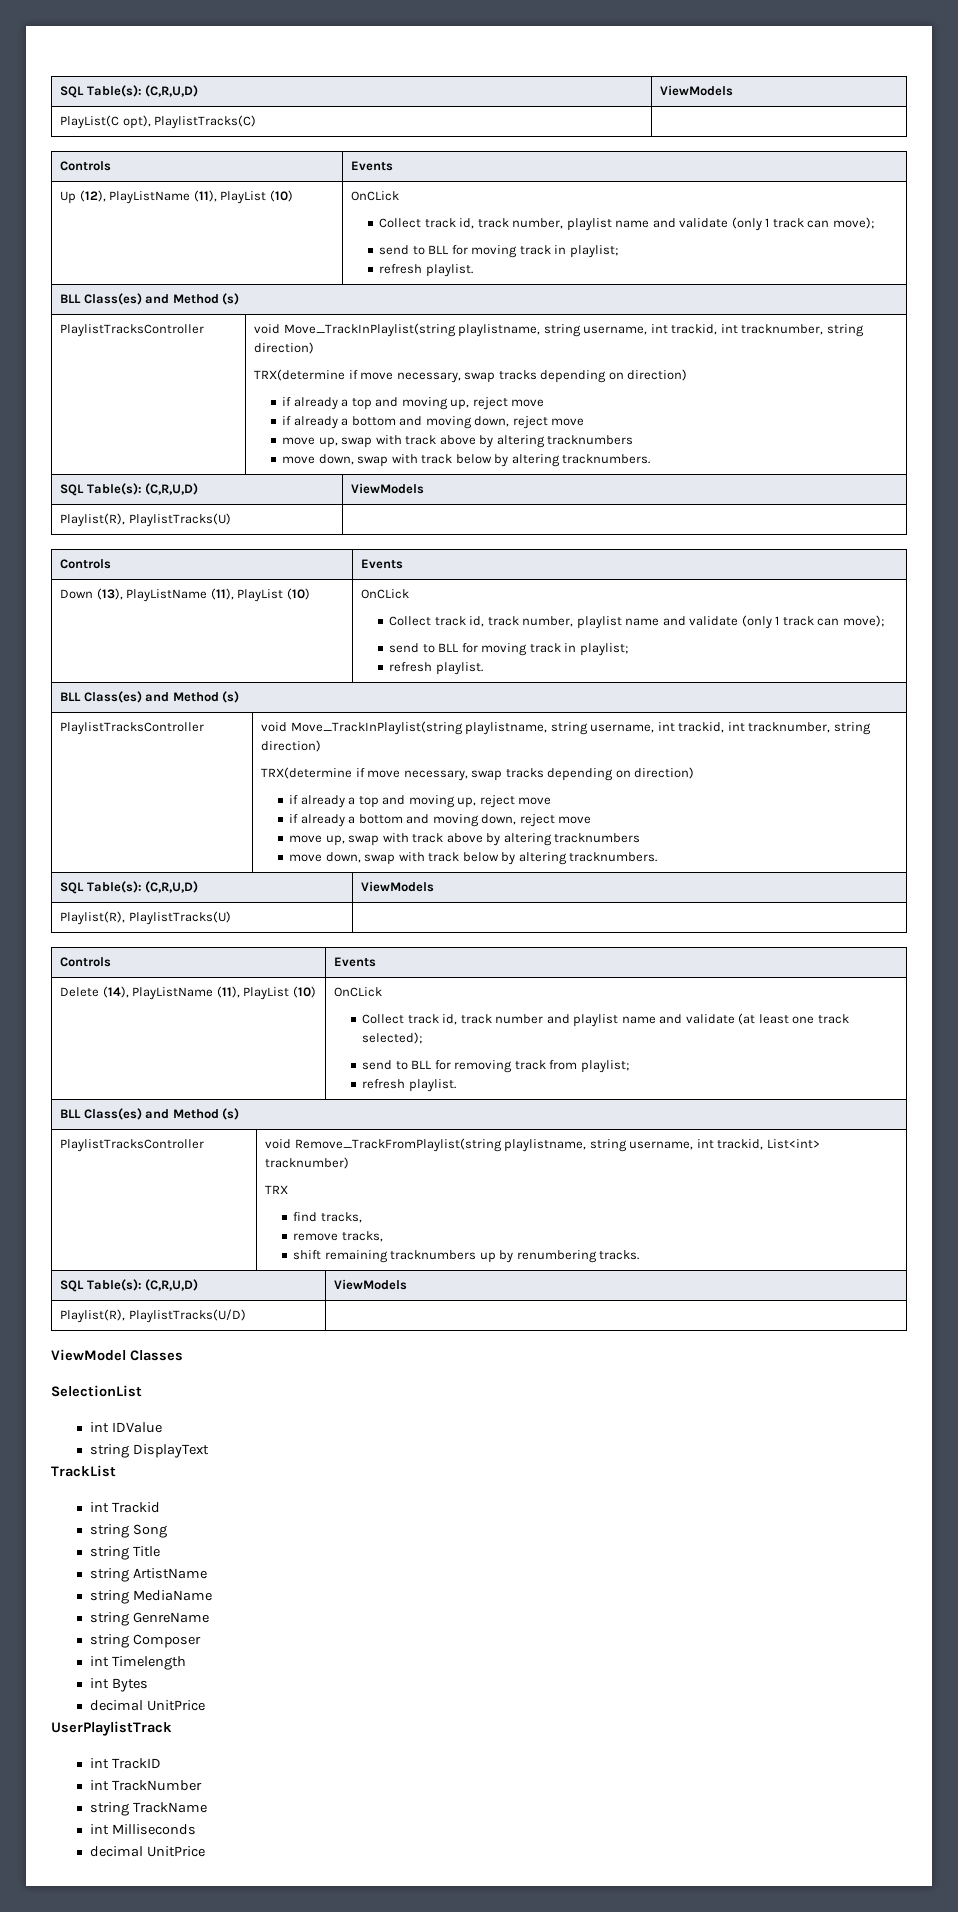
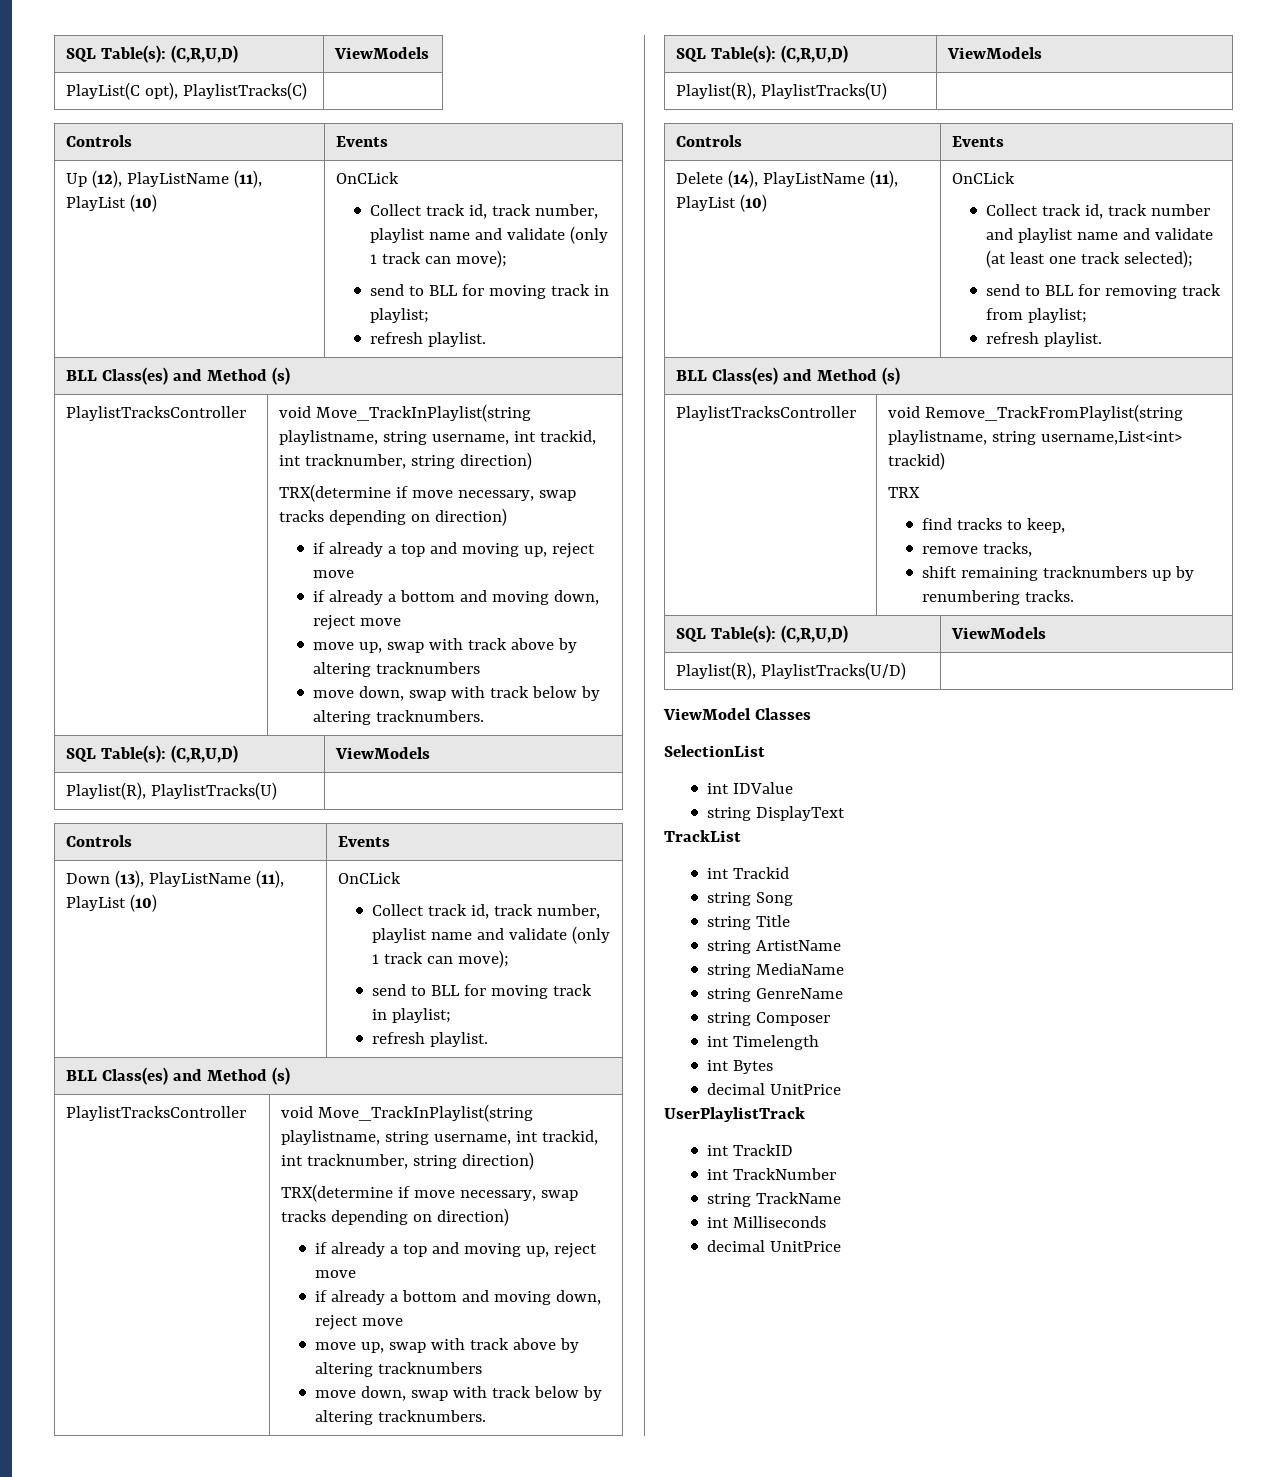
[629,1139,820,1150] [265,1157,350,1169] username, int trackid, List<int> tracknumber) -> [1041,431,1183,445] [888,452,946,470] username,List<int> trackid)
[320,1212,362,1223] tracks, -> [957,518,1066,533] tracks to keep,

